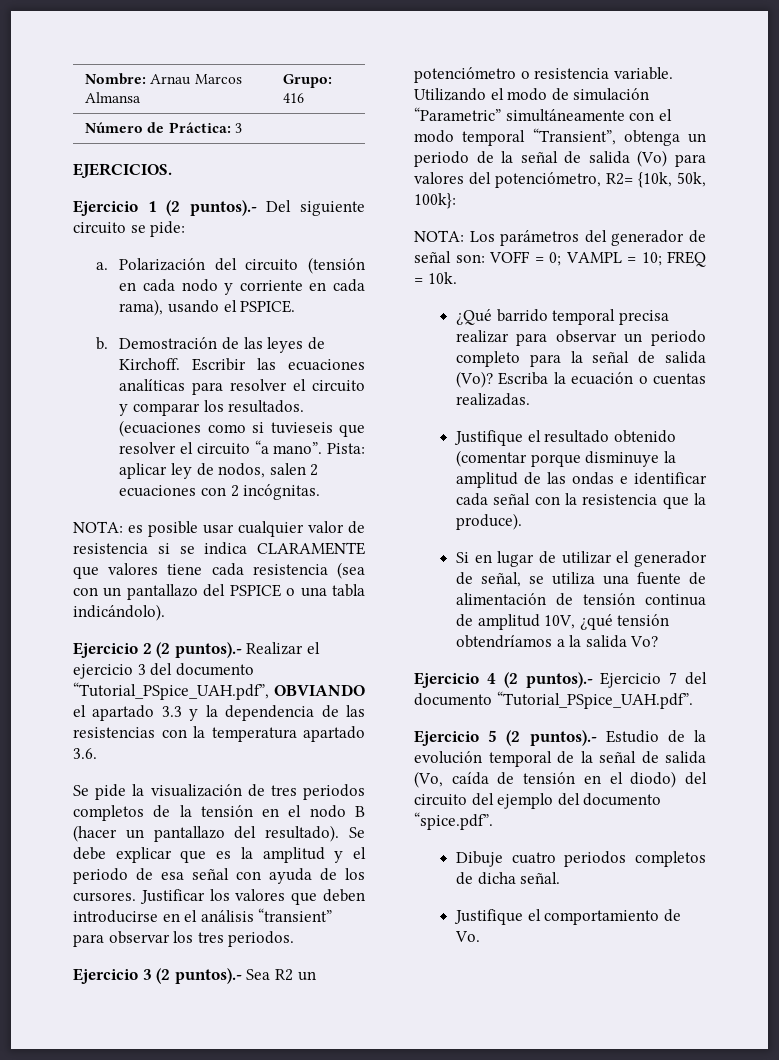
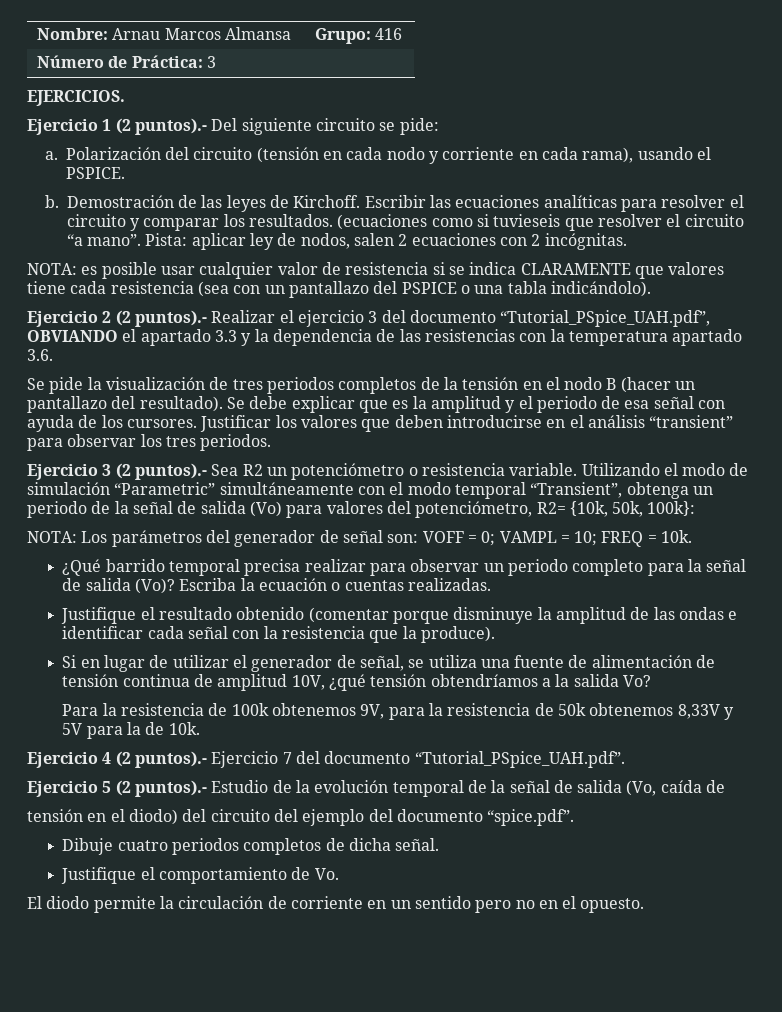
(659, 641) none -> [62,703,734,720] [62,722,200,739] // Para la resistencia de 100k obtenemos 9V, para la resistencia de 50k obtenemos 8,33V y 5V para la de 10k.
(515, 778) none -> (726, 786) //
(480, 936) none -> [27,896,645,913] // El diodo permite la circulación de corriente en un sentido pero no en el opuesto.

